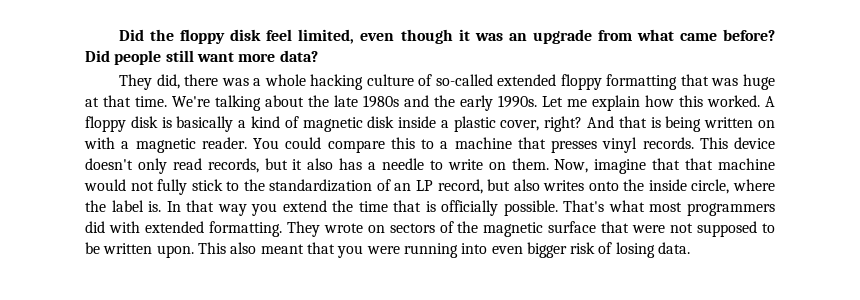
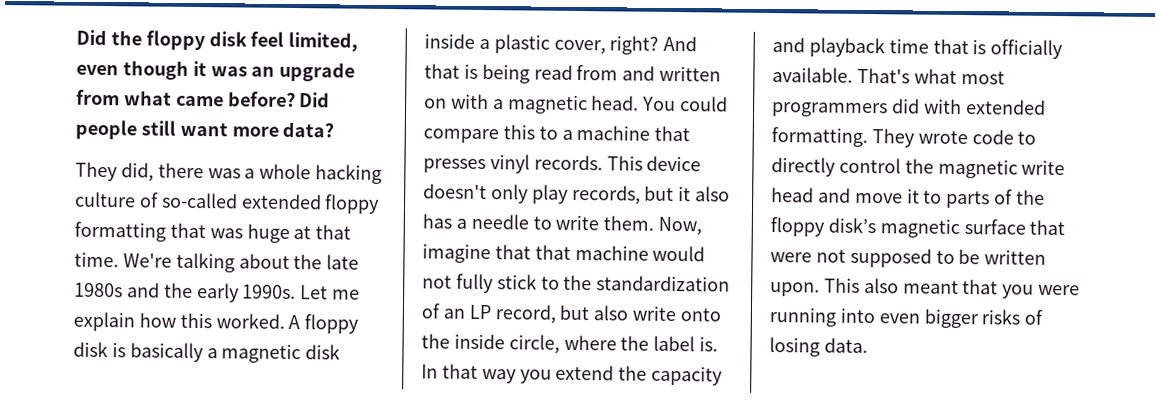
[250,116,299,128] kind of -> (218, 353) none
(702, 124) none -> [533,64,656,81] read from and
[201,137,247,149] reader. -> [591,95,640,111] head.
[172,158,202,170] read -> [531,184,569,204] play
[488,162,506,170] on -> (600, 222) none
[543,180,585,191] writes -> [632,305,677,322] write
(354, 206) none -> [651,365,724,386] [772,37,885,58] capacity and playback
[503,200,558,216] possible. -> [772,67,853,83] available.
[367,221,479,233] on sectors of the -> [971,129,1037,145] [771,157,1066,179] [771,187,1046,209] [770,217,876,237] code to directly control the magnetic write head and move it to parts of the floppy disk’s
[570,242,596,254] risk -> [981,309,1021,325] risks

